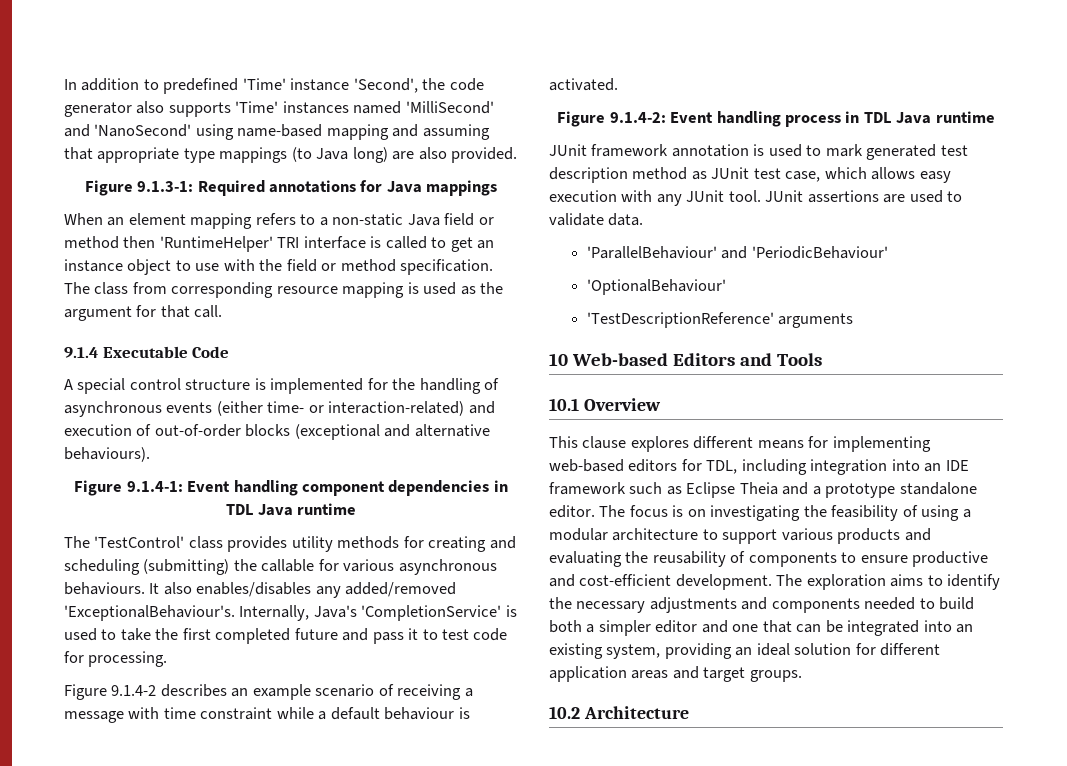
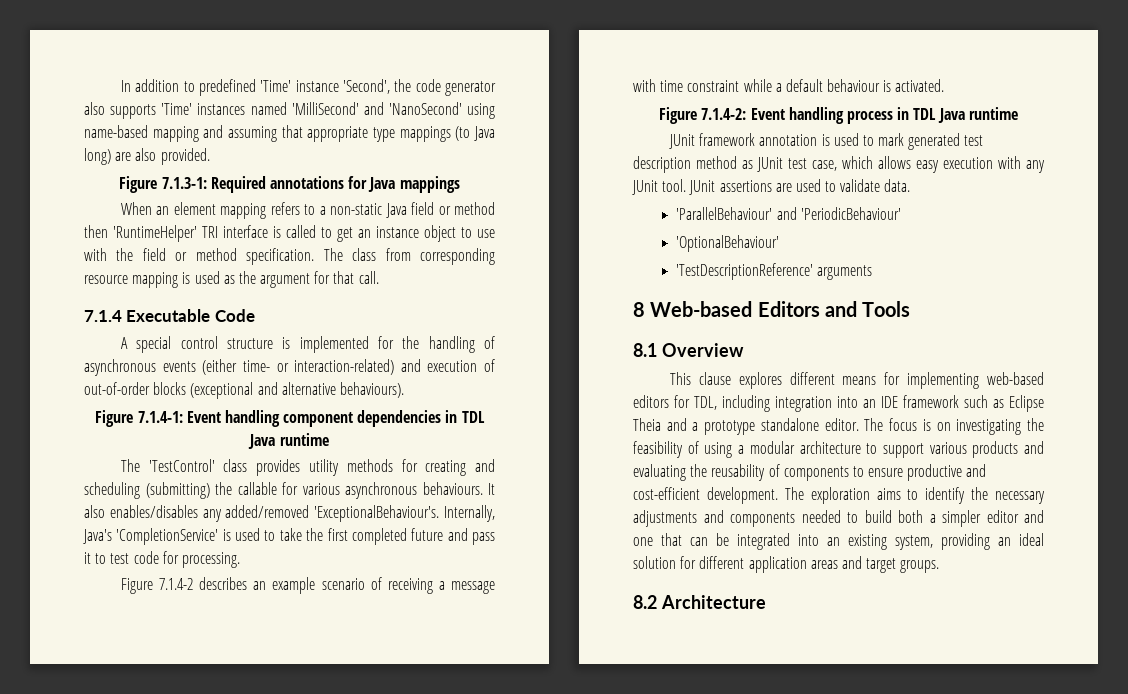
[137,181,194,192] 9.1.3-1: -> [161,177,207,189] 7.1.3-1:
[64,347,98,358] 9.1.4 -> [84,310,122,322] 7.1.4
[126,481,183,492] 9.1.4-1: -> [137,411,183,423] 7.1.4-1:
[111,685,157,696] 9.1.4-2 -> [159,578,194,590] 7.1.4-2
[609,112,666,123] 9.1.4-2: -> [701,108,747,120] 7.1.4-2:
[549,353,568,366] 10 -> [633,302,645,317] 8
[549,398,579,411] 10.1 -> [633,343,657,357] 8.1
[549,706,580,719] 10.2 -> [633,595,657,609] 8.2

